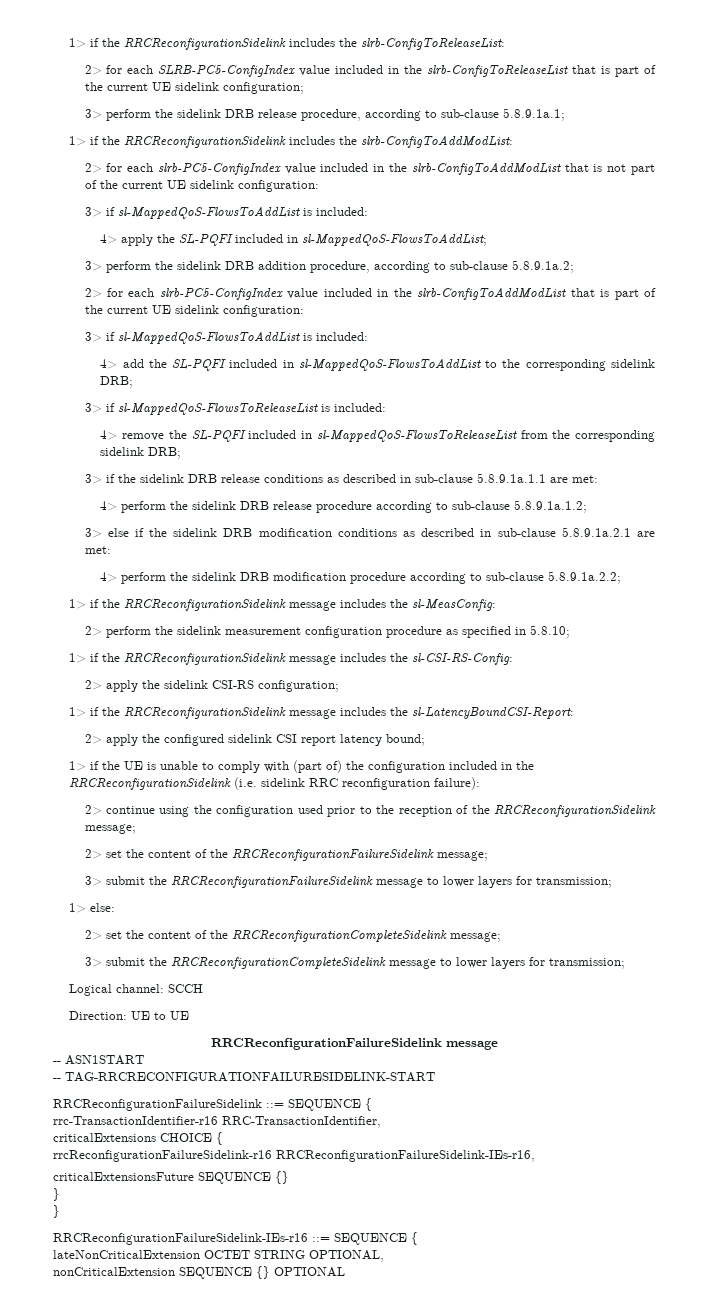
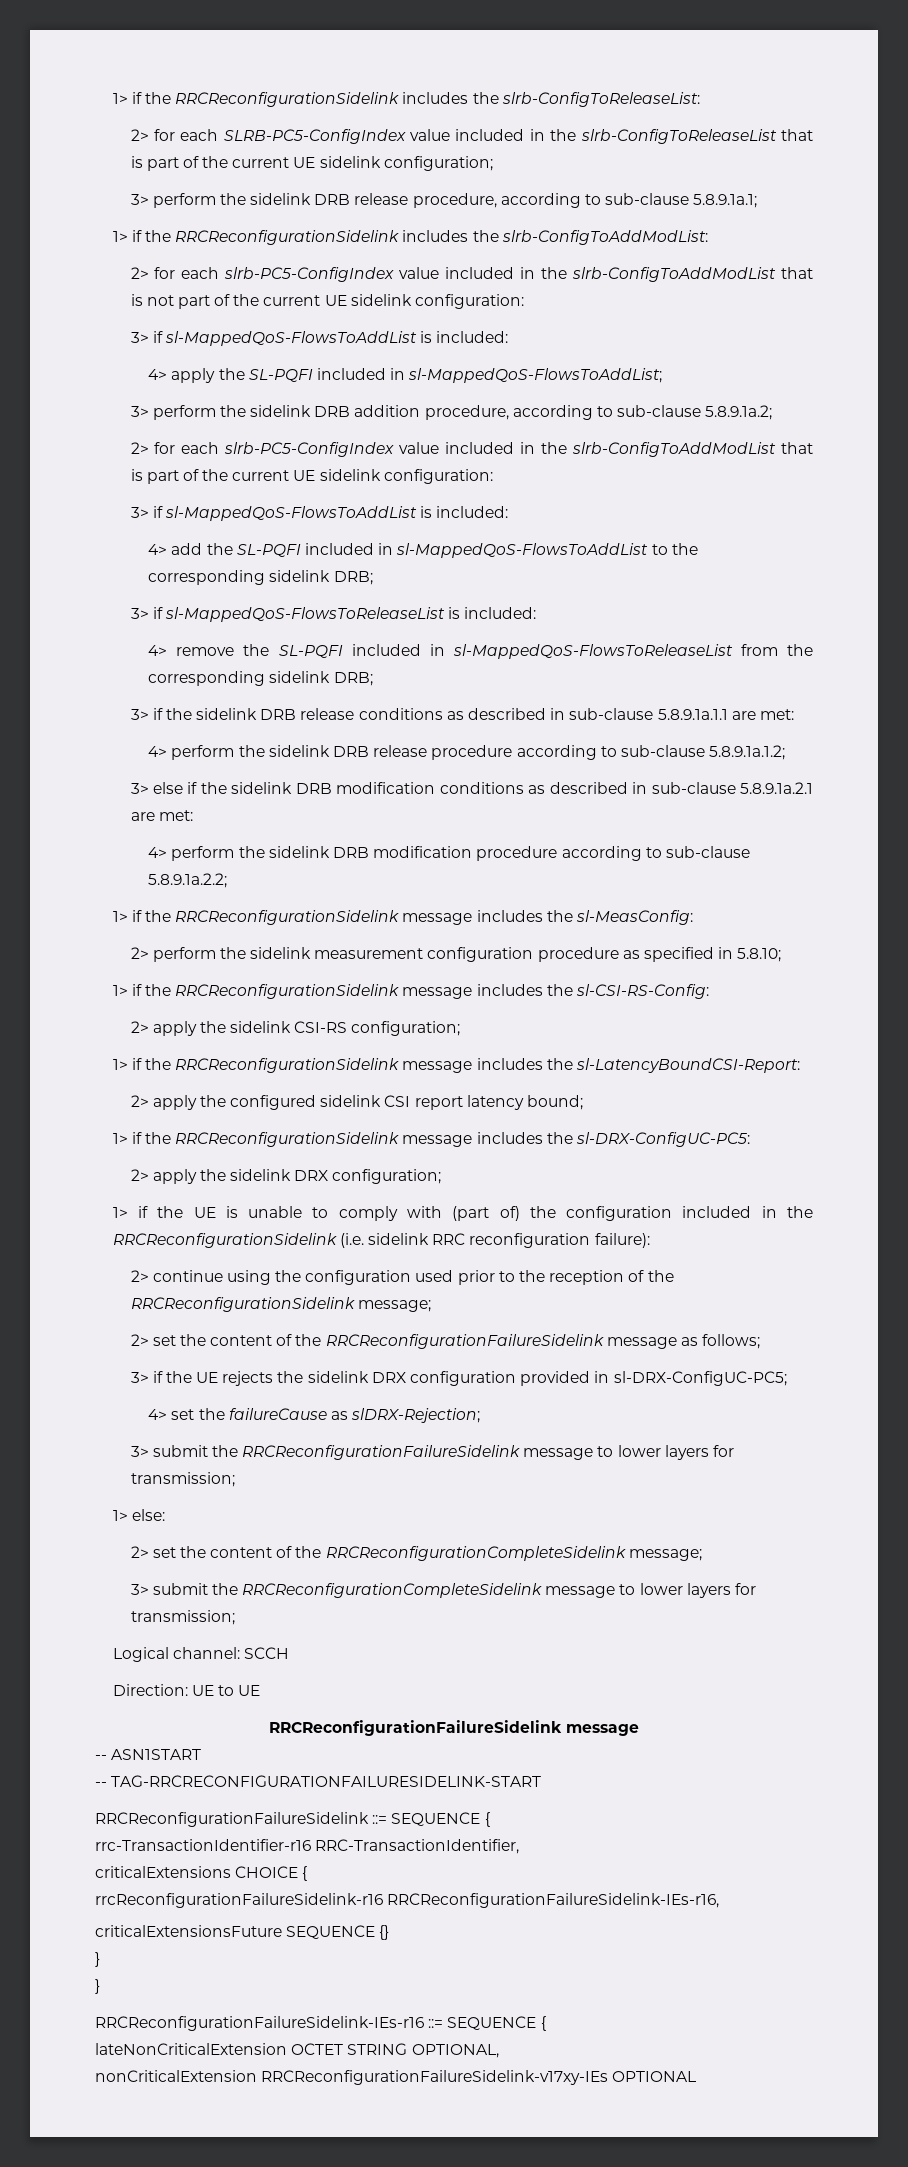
(425, 740) none -> [112,1132,751,1147] [130,1169,442,1184] // 1> if the RRCReconfigurationSidelink message includes the sl-DRX-ConfigUC-PC5: // 2> apply the sidelink DRX configuration;
[436,851,488,861] message; -> [606,1334,761,1349] [130,1371,787,1386] [148,1408,481,1423] message as follows; // 3> if the UE rejects the sidelink DRX configuration provided in sl-DRX-ConfigUC-PC5; // 4> set the failureCause as slDRX-Rejection;
[179,1266,270,1279] SEQUENCE {} -> [261,2070,609,2085] RRCReconfigurationFailureSidelink-v17xy-IEs

